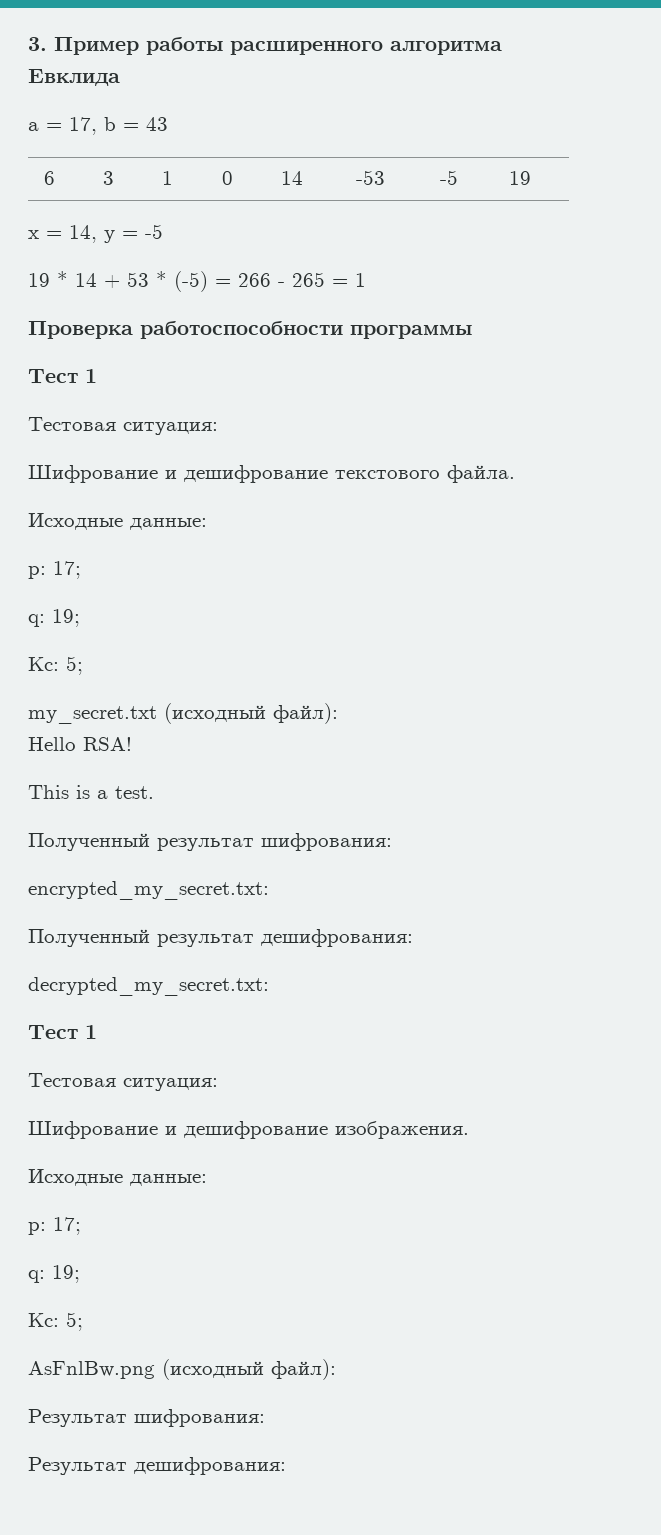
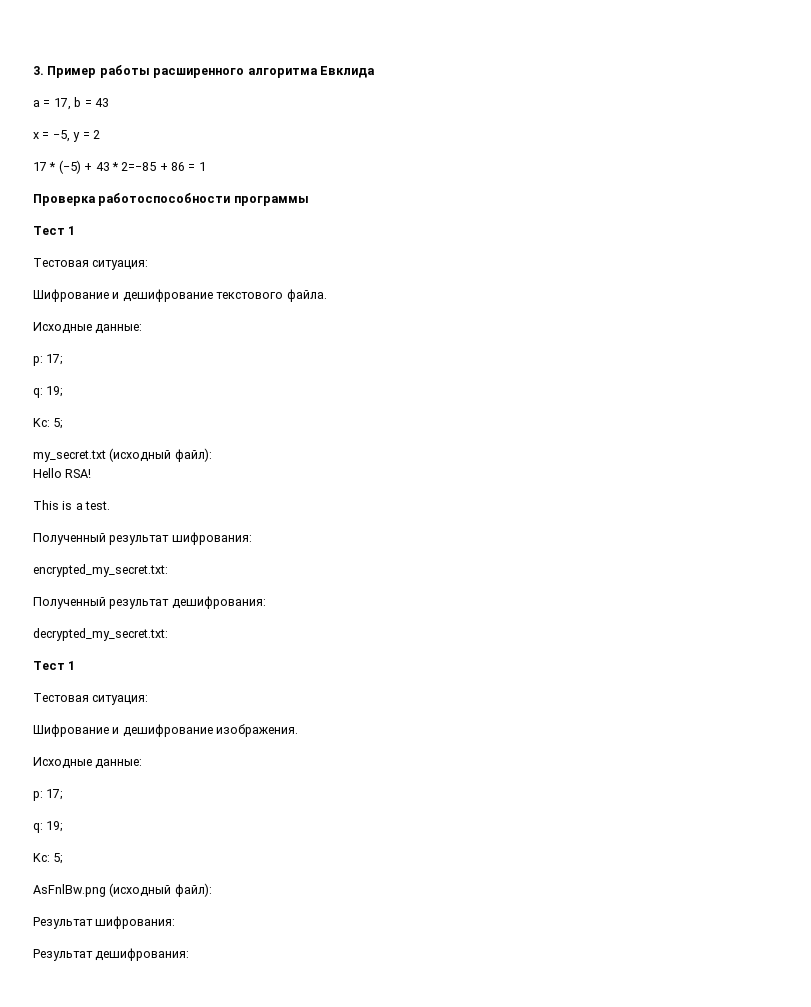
[43,171,55,185] [102,171,114,185] [161,171,173,185] [221,171,233,185] [280,171,303,185] [355,170,385,185] [439,170,458,185] [508,171,531,185] // 6 | 3 | 1 | 0 | 14 | -53 | -5 | 19 -> (109, 102) none
[69,225,97,243] 14, -> [52,130,70,142] −5,
[145,224,163,239] [28,271,325,292] -5 // 19 * 14 + 53 * (-5) = 266 - 265 -> [92,130,100,139] [33,160,185,174] 2 // 17 * (−5) + 43 * 2=−85 + 86

